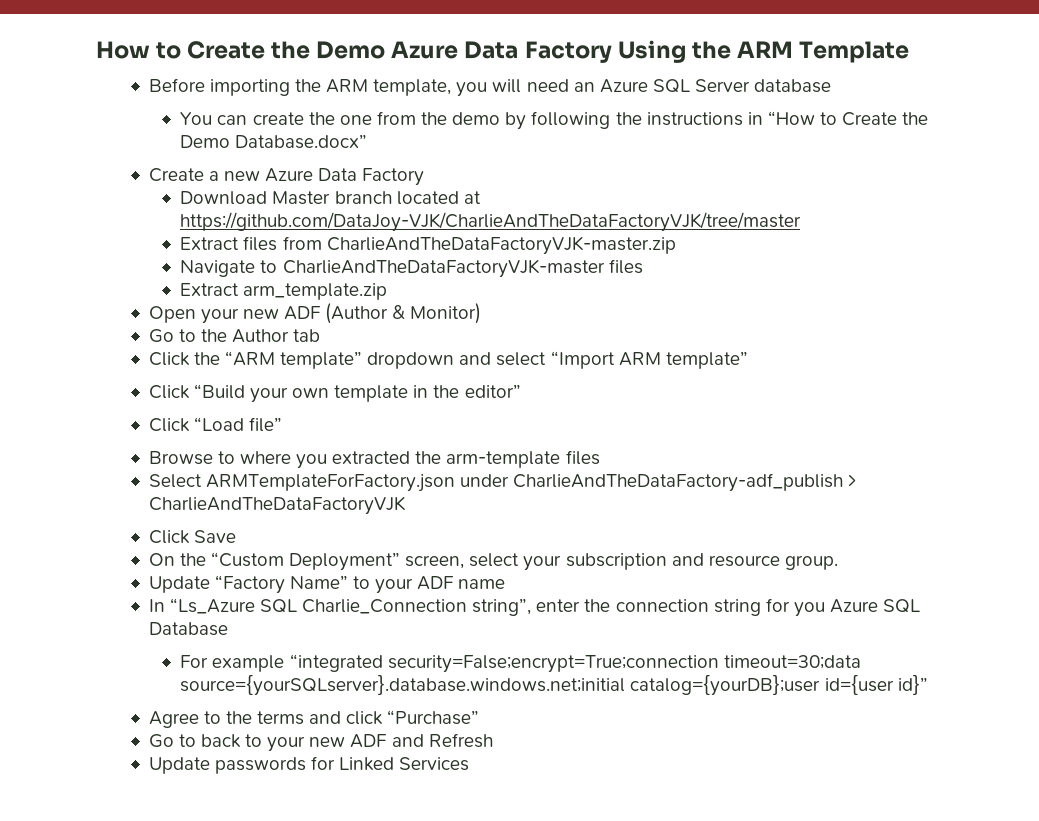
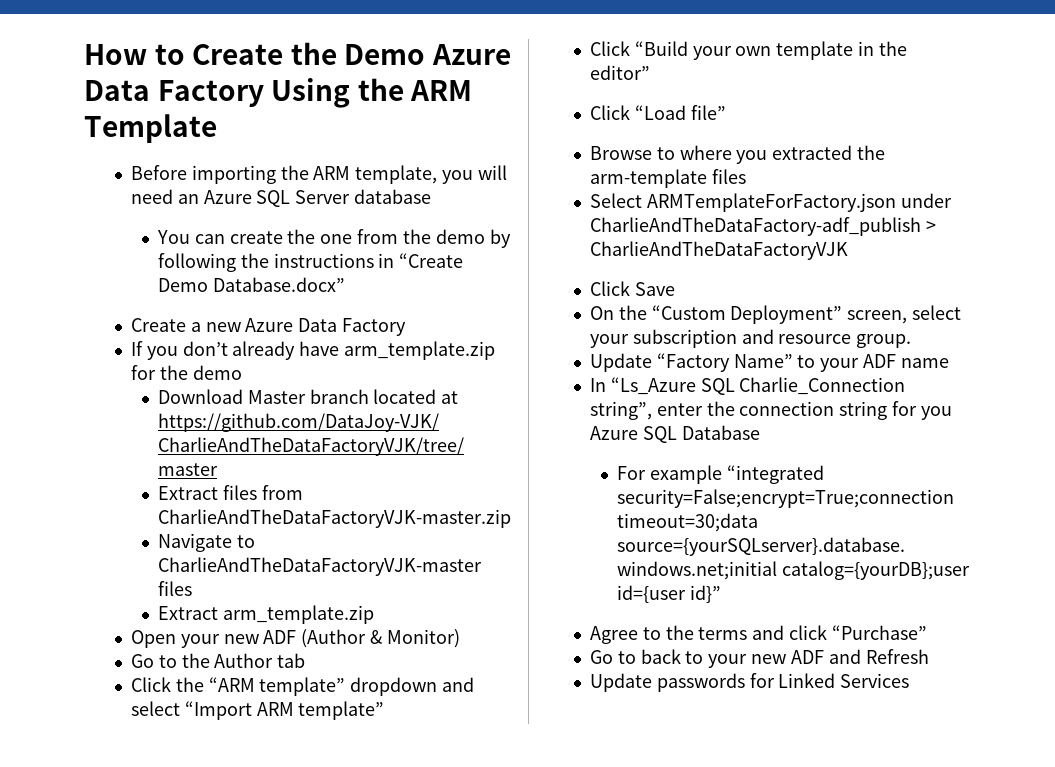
[768,111,929,126] “How to Create the -> [399,253,464,268] “Create
(425, 177) none -> [130,341,496,360] [130,365,242,380] // If you don’t already have arm_template.zip for the demo

